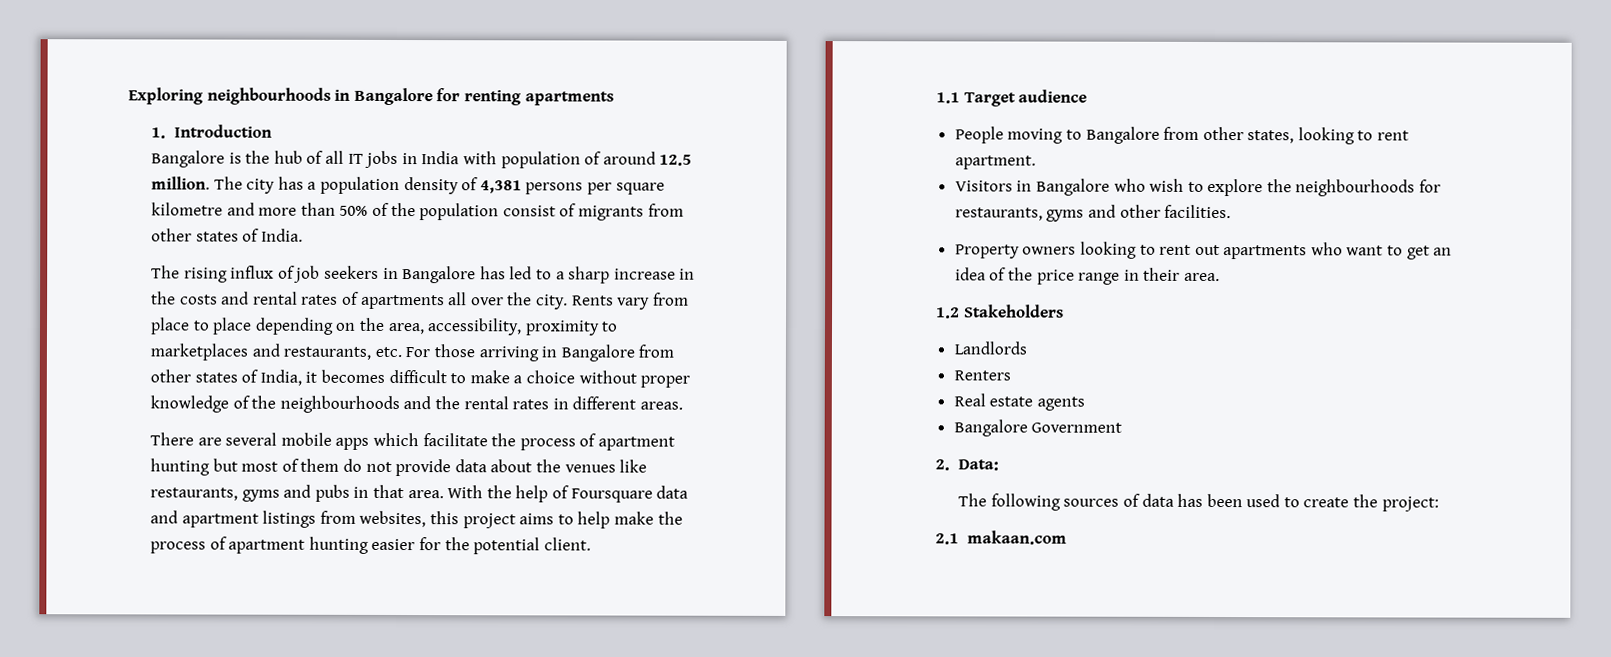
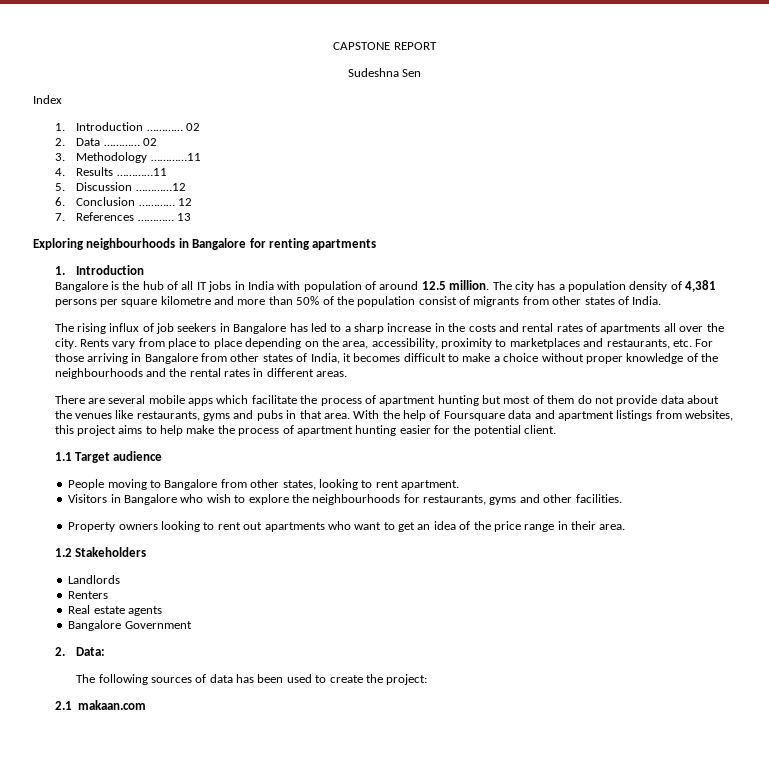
(128, 96) none -> [333,42,437,50] [347,68,422,77] [33,95,62,104] [54,122,200,131] [54,138,157,146] [54,152,201,163] [54,167,167,176] [54,182,186,191] [54,197,192,206] [54,212,191,221] CAPSTONE REPORT // Sudeshna Sen // Index // 1. Introduction ………… 02 // 2. Data ………… 02 // 3. Methodology …………11 // 4. Results …………11 // 5. Discussion …………12 // 6. Conclusion ………… 12 // 7. References ………… 13 //

